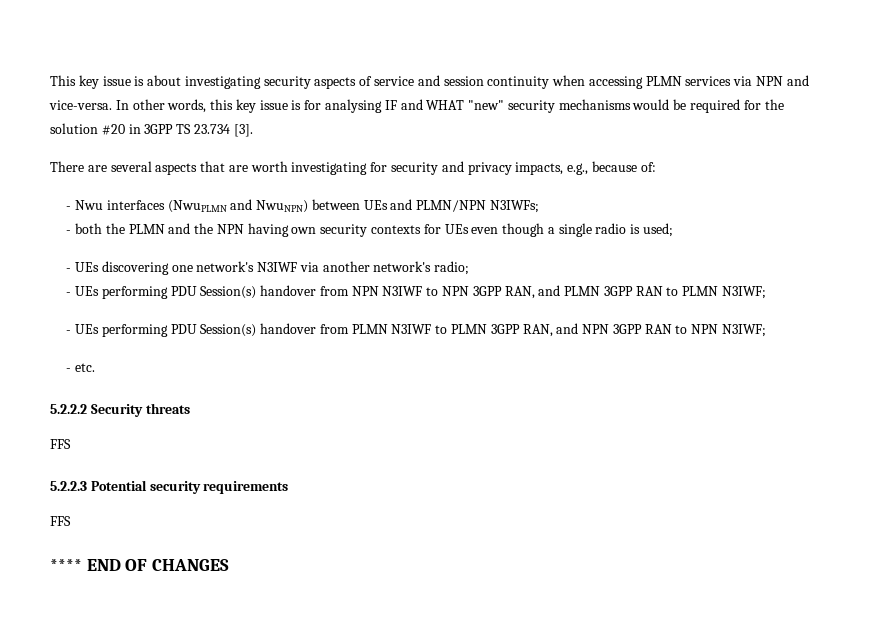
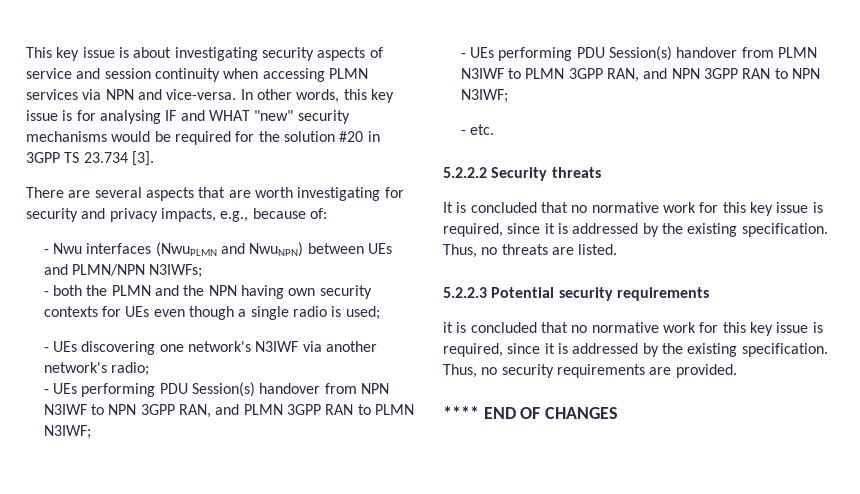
[50,439,71,449] [50,480,289,494] [50,516,71,526] FFS // 5.2.2.3 Potential security requirements // FFS -> [443,202,823,216] [443,223,828,237] [443,244,618,258] [443,287,709,301] [443,322,823,336] [443,343,828,357] [443,364,737,378] It is concluded that no normative work for this key issue is required, since it is addressed by the existing specification. Thus, no threats are listed. // 5.2.2.3 Potential security requirements // it is concluded that no normative work for this key issue is required, since it is addressed by the existing specification. Thus, no security requirements are provided.

